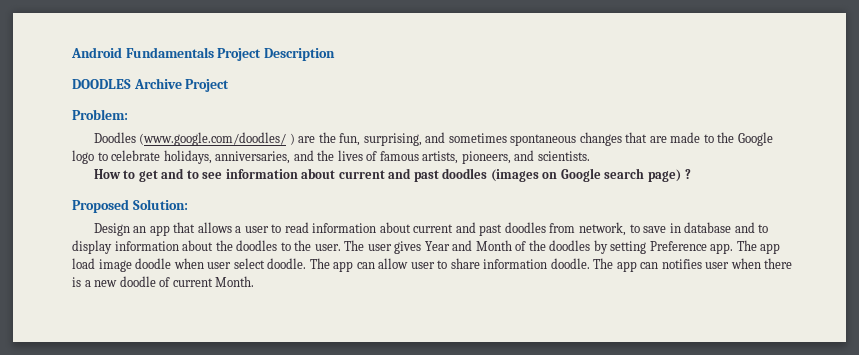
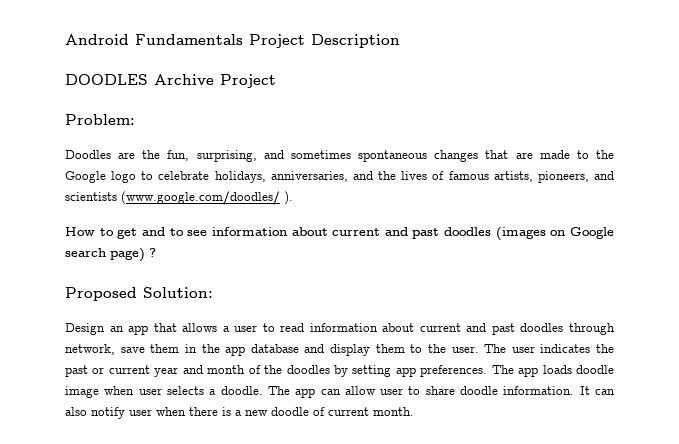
[139,132,295,146] (www.google.com/doodles/ ) -> (111, 154) none
[537,151,590,161] scientists. -> [65,191,293,205] scientists (www.google.com/doodles/ ).
[549,222,769,236] [72,240,278,254] from network, to save in database and to display information about the doodles -> [569,323,616,335] [65,344,405,356] through network, save them in the app database and display them
[394,240,512,254] gives Year and Month -> [540,344,614,353] [65,365,246,377] indicates the past or current year and month
[649,240,781,254] [72,258,265,272] Preference app. The app load image doodle when user select -> [395,365,614,377] [65,386,217,398] app preferences. The app loads doodle image when user selects a
[483,258,702,272] information doodle. The app can notifies -> [460,386,615,395] [65,407,125,419] doodle information. It can also notify
[215,276,255,287] Month. -> [373,407,414,416] month.

